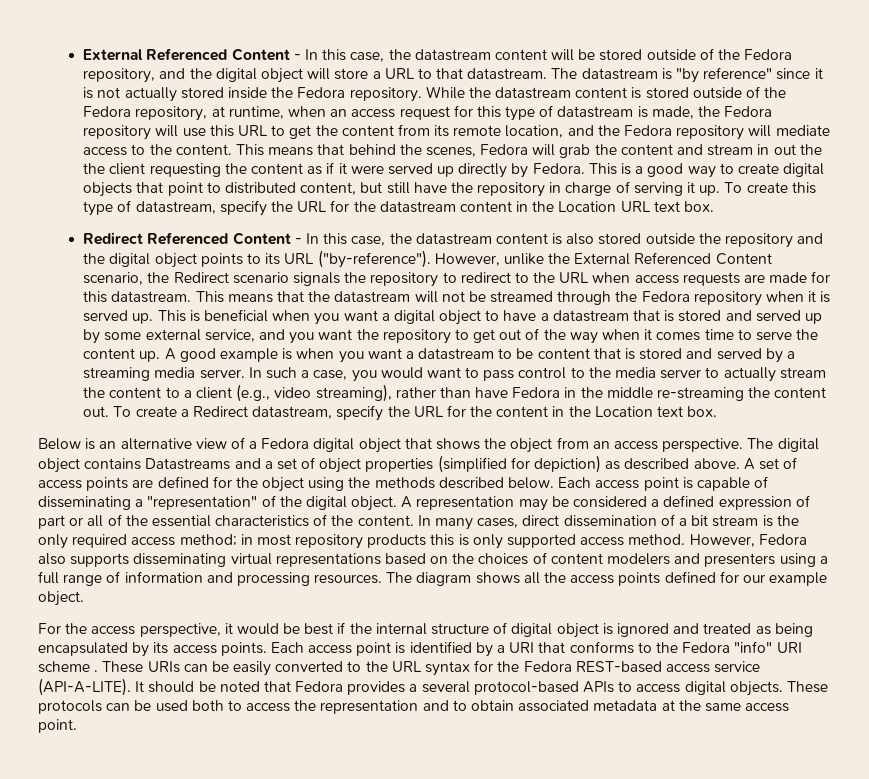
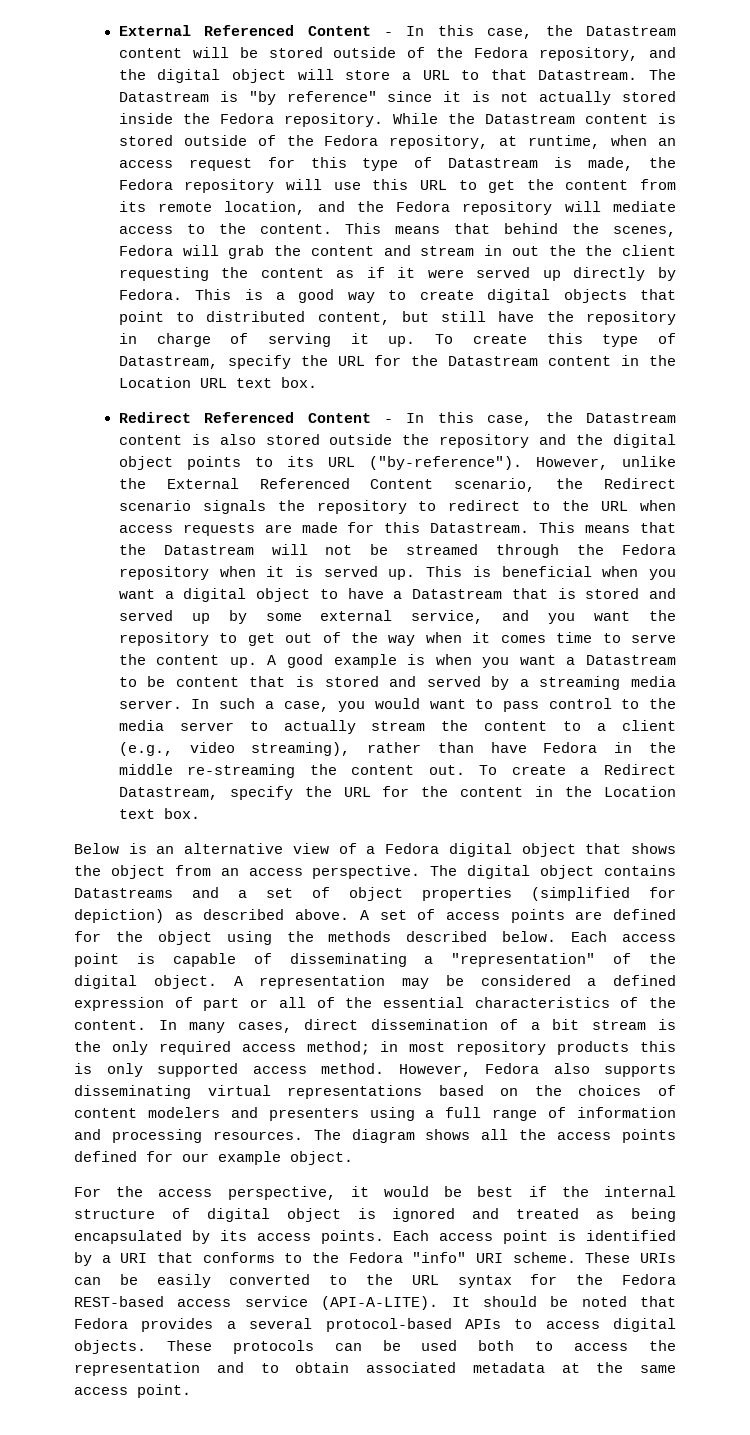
[414,49,491,61] datastream -> [585,26,676,36] Datastream
[467,68,658,80] datastream. The datastream -> [538,69,677,80] [118,92,209,102] Datastream. The Datastream
[495,87,572,99] datastream -> [484,114,575,124] Datastream
[557,106,634,118] datastream -> [448,158,539,168] Datastream
[135,200,456,216] datastream, specify the URL for the datastream -> [118,355,539,369] Datastream, specify the URL for the Datastream
[415,233,492,245] datastream -> [585,413,676,423] Datastream
[111,291,192,303] datastream. -> [430,523,530,533] Datastream.
[334,291,411,303] datastream -> [163,545,254,555] Datastream
[552,310,629,322] datastream -> [412,589,503,599] Datastream
[418,348,495,360] datastream -> [586,655,676,665] Datastream
[252,406,333,419] datastream, -> [118,787,218,800] Datastream,
[38,661,99,673] scheme . -> [512,1252,576,1263] scheme.

